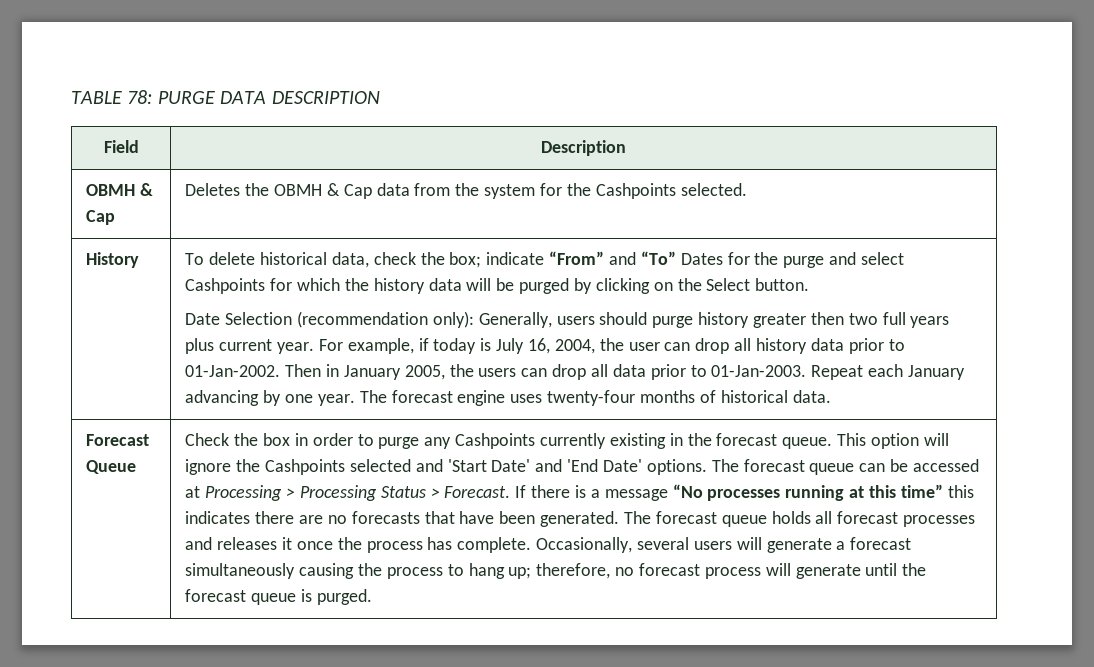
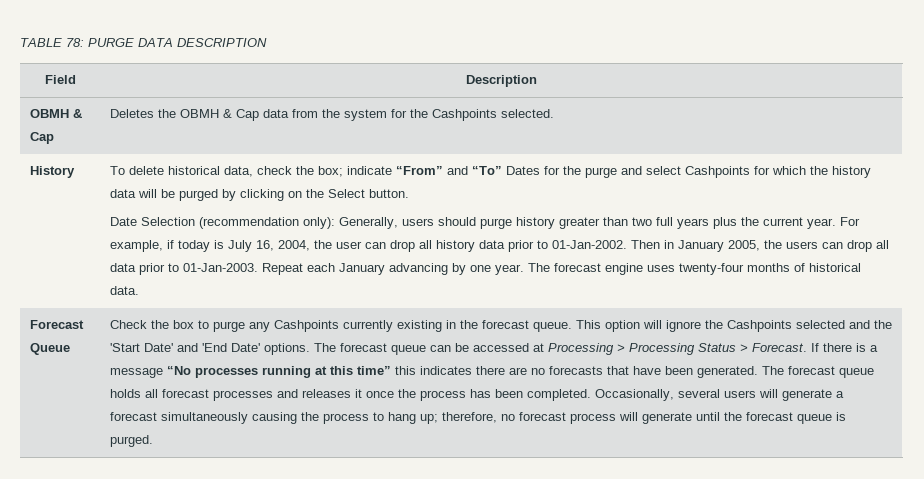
[810,312,844,325] then -> [603,217,629,226] than
(215, 346) none -> [741,217,760,226] the
[294,433,353,446] in order -> (195, 324) none
(443, 465) none -> [874,320,893,329] the
[457,537,532,553] complete. -> [495,389,592,401] been completed.

